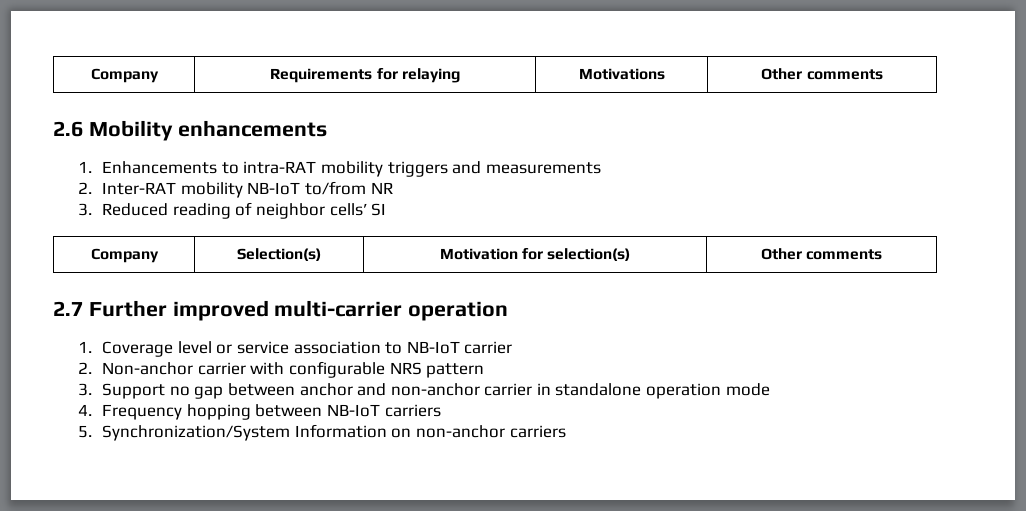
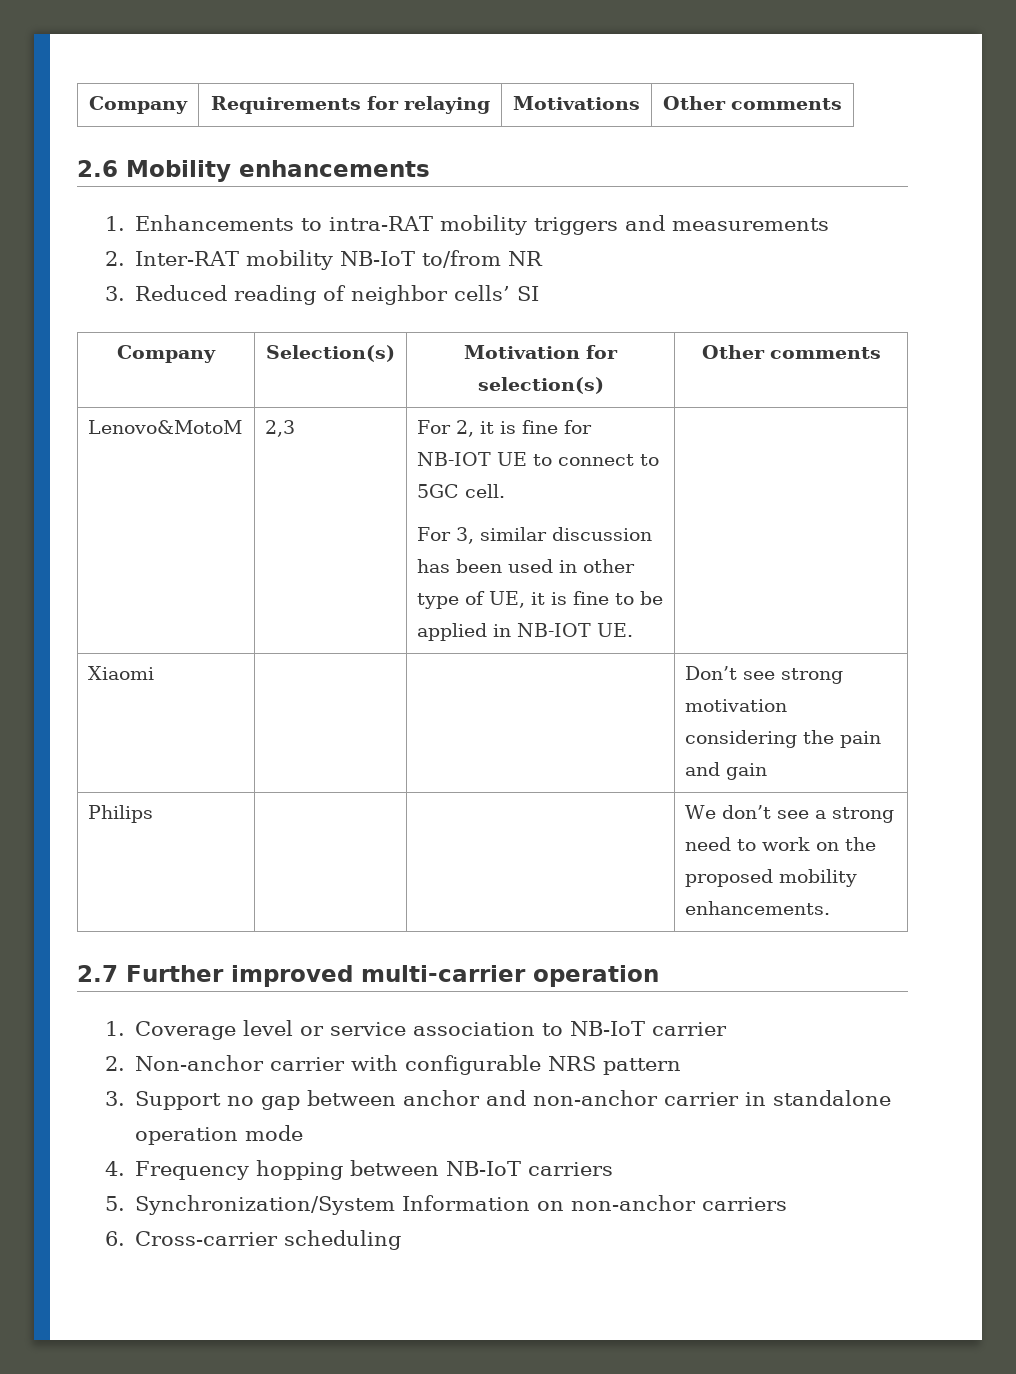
(883, 254) none -> [88,420,243,434] [265,420,296,437] [417,420,593,437] [417,452,660,466] [417,484,506,498] [417,527,653,544] [417,559,636,573] [417,591,664,609] [417,623,634,641] [88,666,155,680] [685,666,844,684] [685,699,788,712] [685,730,882,748] [685,762,768,780] [88,805,154,823] [685,805,895,823] [685,837,877,851] [685,869,858,887] [685,901,831,915] // Lenovo&MotoM | 2,3 | For 2, it is fine for NB-IOT UE to connect to 5GC cell. // For 3, similar discussion has been used in other type of UE, it is fine to be applied in NB-IOT UE. | // Xiaomi | | | Don’t see strong motivation considering the pain and gain // Philips | | | We don’t see a strong need to work on the proposed mobility enhancements.
(566, 431) none -> [105,1230,402,1250] // 6. Cross-carrier scheduling

